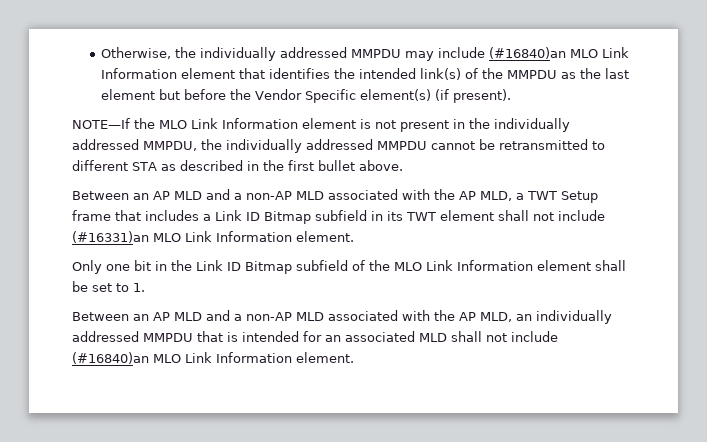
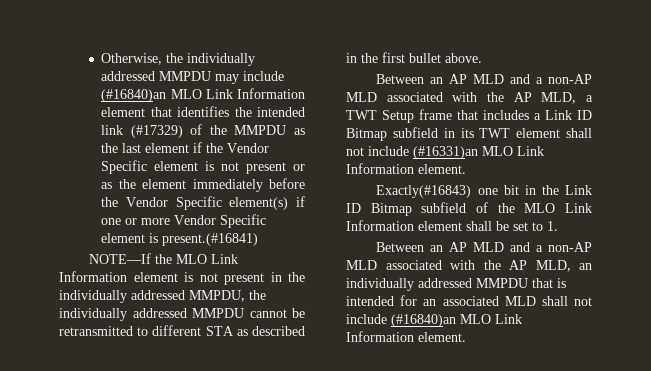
[419,68,461,80] link(s) -> [101,125,183,138] link (#17329)
[158,89,180,100] but -> [193,142,270,153] [101,160,305,174] [101,179,263,192] if the Vendor Specific element is not present or as the element immediately
[434,89,511,103] (if present). -> [295,196,305,207] [101,214,267,228] [101,233,259,246] if one or more Vendor Specific element is present.(#16841)
[72,260,102,274] Only -> [376,185,472,198] Exactly(#16843)

